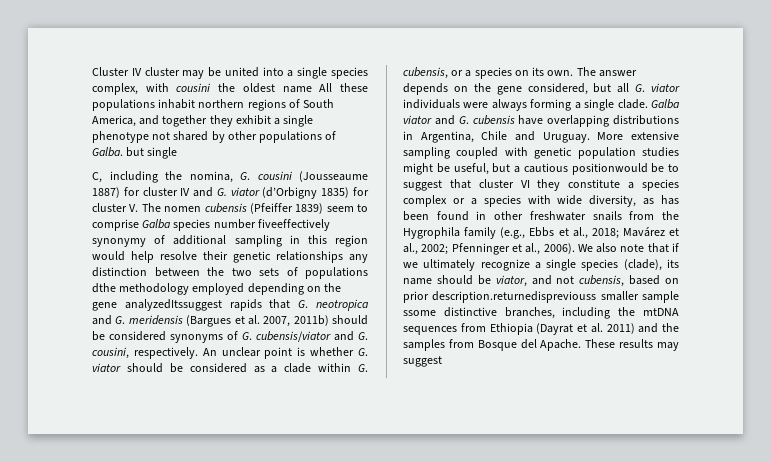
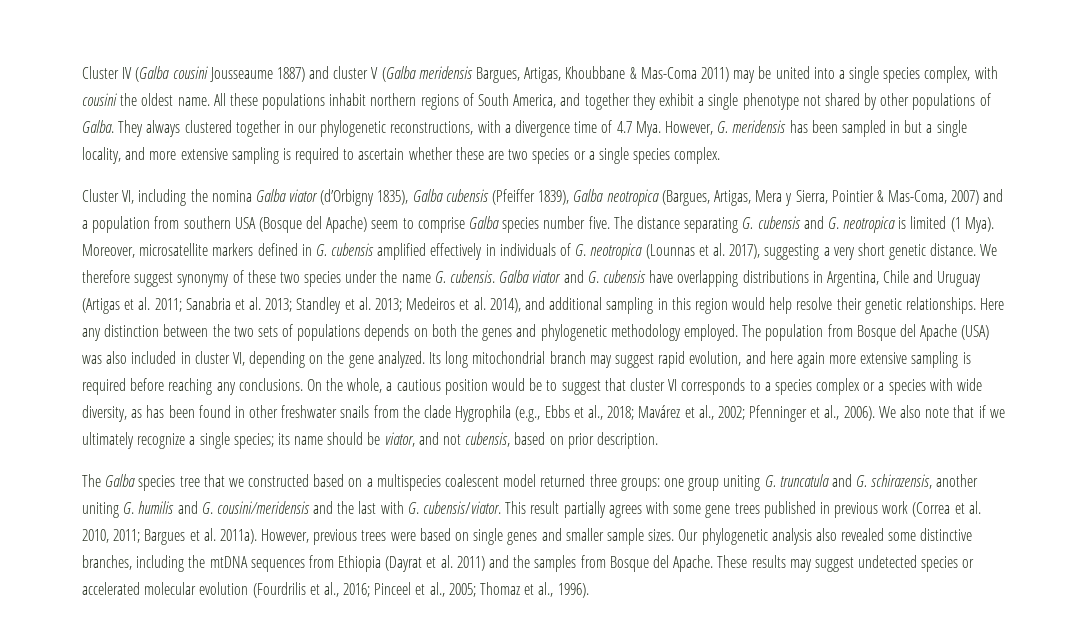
[144,67,180,76] cluster -> [135,66,729,83] (Galba cousini Jousseaume 1887) and cluster V (Galba meridensis Bargues, Artigas, Khoubbane & Mas-Coma 2011)
[282,86,312,93] name -> [177,97,210,106] name.
[126,147,178,159] [92,171,368,183] [92,187,369,199] [92,203,324,214] but single // C, including the nomina, G. cousini (Jousseaume 1887) for cluster IV and G. viator (d’Orbigny 1835) for cluster V. The nomen cubensis (Pfeiffer 1839) -> [118,120,967,137] [82,147,721,164] [82,189,1004,206] [82,216,368,233] They always clustered together in our phylogenetic reconstructions, with a divergence time of 4.7 Mya. However, G. meridensis has been sampled in but a single locality, and more extensive sampling is required to ascertain whether these are two species or a single species complex. // Cluster VI, including the nomina Galba viator (d’Orbigny 1835), Galba cubensis (Pfeiffer 1839), Galba neotropica (Bargues, Artigas, Mera y Sierra, Pointier & Mas-Coma, 2007) and a population from southern USA (Bosque del Apache)
[257,219,330,231] [92,235,368,247] [92,251,368,263] [92,267,368,279] [92,283,342,295] [92,299,370,311] [92,315,368,327] [92,331,368,343] [92,347,368,359] [92,363,368,373] [403,67,637,79] [403,83,680,95] [403,99,648,111] fiveeffectively synonymy of additional sampling in this region would help resolve their genetic relationships any distinction between the two sets of populations dthe methodology employed depending on the gene analyzedItssuggest rapids that G. neotropica and G. meridensis (Bargues et al. 2007, 2011b) should be considered synonyms of G. cubensis/viator and G. cousini, respectively. An unclear point is whether G. viator should be considered as a clade within G. cubensis, or a species on its own. The answer depends on the gene considered, but all G. viator individuals were always forming a single clade. -> [588,216,994,233] [82,243,998,260] [82,270,496,287] five. The distance separating G. cubensis and G. neotropica is limited (1 Mya). Moreover, microsatellite markers defined in G. cubensis amplified effectively in individuals of G. neotropica (Lounnas et al. 2017), suggesting a very short genetic distance. We therefore suggest synonymy of these two species under the name G. cubensis.
[542,131,679,143] [403,147,679,159] [403,163,648,175] Uruguay. More extensive sampling coupled with genetic population studies might be useful, but a cautious positionwould -> [937,271,982,287] [82,297,1005,314] [82,324,990,341] [82,351,971,368] [82,378,526,395] Uruguay (Artigas et al. 2011; Sanabria et al. 2013; Standley et al. 2013; Medeiros et al. 2014), and additional sampling in this region would help resolve their genetic relationships. Here any distinction between the two sets of populations depends on both the genes and phylogenetic methodology employed. The population from Bosque del Apache (USA) was also included in cluster VI, depending on the gene analyzed. Its long mitochondrial branch may suggest rapid evolution, and here again more extensive sampling is required before reaching any conclusions. On the whole, a cautious position would
[537,179,621,191] they constitute -> [681,378,761,395] corresponds to
[403,227,497,239] Hygrophila family -> [424,405,512,422] clade Hygrophila
[581,259,662,271] species (clade), -> [233,433,274,449] species;
[432,291,679,303] [403,310,436,316] description.returnedispreviouss smaller sample ssome -> [596,432,658,449] [82,474,979,491] [82,501,981,518] [82,528,917,545] description. // The Galba species tree that we constructed based on a multispecies coalescent model returned three groups: one group uniting G. truncatula and G. schirazensis, another uniting G. humilis and G. cousini/meridensis and the last with G. cubensis/viator. This result partially agrees with some gene trees published in previous work (Correa et al. 2010, 2011; Bargues et al. 2011a). However, previous trees were based on single genes and smaller sample sizes. Our phylogenetic analysis also revealed some
(442, 361) none -> [858,555,975,572] [82,582,589,598] undetected species or accelerated molecular evolution (Fourdrilis et al., 2016; Pinceel et al., 2005; Thomaz et al., 1996).

